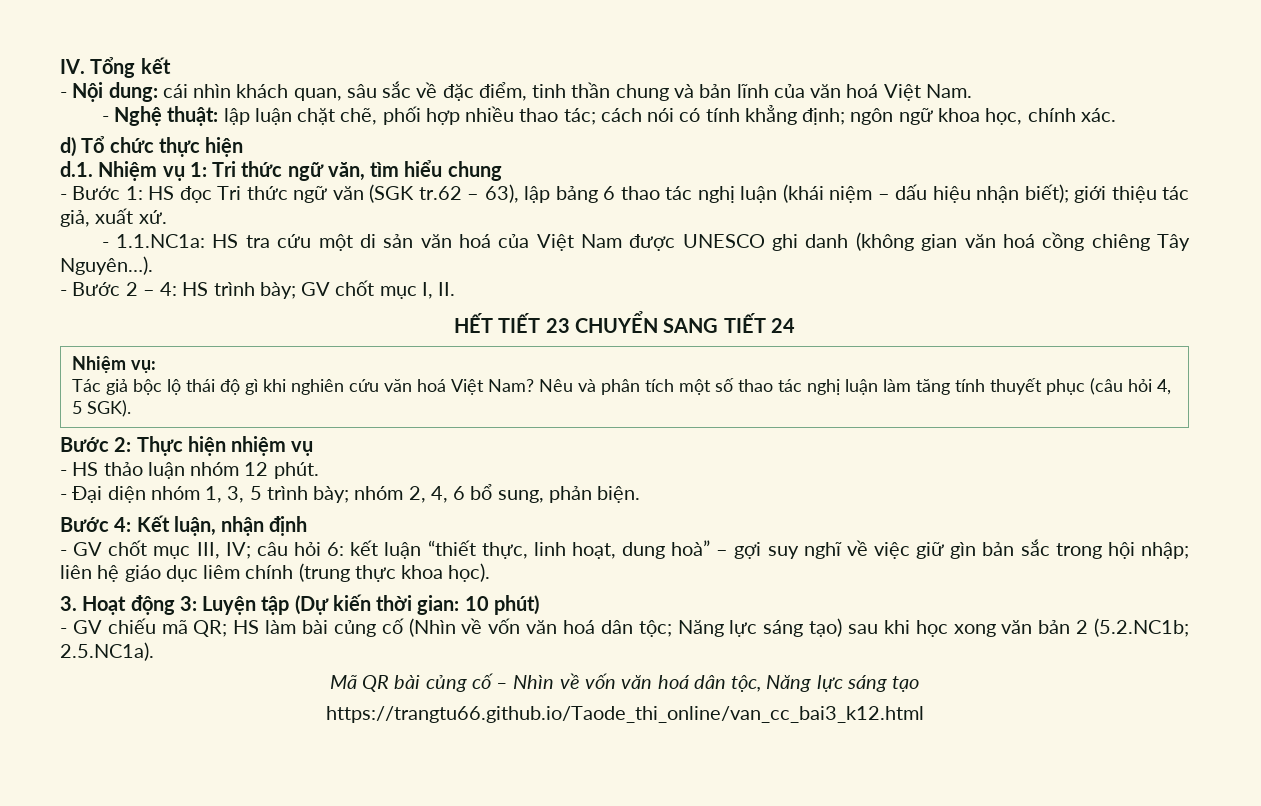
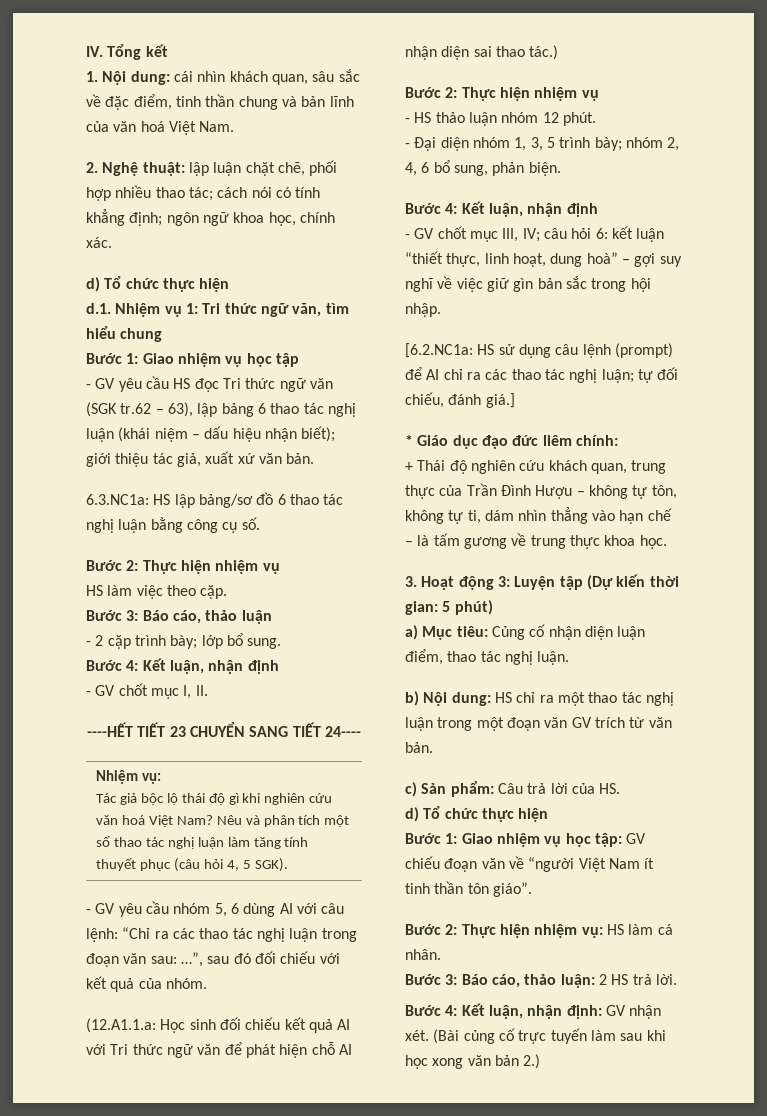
[60,92,67,98] - -> [86,71,98,82] 1.
[101,116,109,122] - -> [86,162,98,173] 2.
[60,186,143,200] - Bước 1: -> [86,353,299,367] [86,376,169,392] Bước 1: Giao nhiệm vụ học tập // - GV yêu cầu
[138,210,167,224] [101,232,1191,251] [60,256,153,275] [60,282,296,299] xứ. // - 1.1.NC1a: HS tra cứu một di sản văn hoá của Việt Nam được UNESCO ghi danh (không gian văn hoá cồng chiêng Tây Nguyên…). // - Bước 2 – 4: HS trình bày; -> [237,453,315,464] [86,492,344,508] [86,517,260,533] [86,560,280,574] [86,585,228,599] [86,610,272,624] [86,633,282,649] [86,658,279,674] [86,691,91,696] xứ văn bản. // 6.3.NC1a: HS lập bảng/sơ đồ 6 thao tác nghị luận bằng công cụ số. // Bước 2: Thực hiện nhiệm vụ // HS làm việc theo cặp. // Bước 3: Báo cáo, thảo luận // - 2 cặp trình bày; lớp bổ sung. // Bước 4: Kết luận, nhận định // -
[454,313,494,333] HẾT -> [87,722,134,737] ----HẾT
[770,318,795,333] 24 -> [324,726,361,737] 24----
(132, 408) none -> [86,901,345,917] [86,927,357,942] [86,951,340,967] [86,976,207,992] [86,1017,351,1033] [86,1042,352,1058] [405,45,559,60] // - GV yêu cầu nhóm 5, 6 dùng AI với câu lệnh: “Chỉ ra các thao tác nghị luận trong đoạn văn sau: …”, sau đó đối chiếu với kết quả của nhóm. // (12.A1.1.a: Học sinh đối chiếu kết quả AI với Tri thức ngữ văn để phát hiện chỗ AI nhận diện sai thao tác.)
[1141,542,1190,559] [60,563,350,582] nhập; liên hệ giáo dục liêm chính (trung -> [405,303,441,317] [405,343,673,358] [405,367,679,383] [405,392,515,408] [405,435,618,449] [405,460,667,474] [405,483,677,499] [405,507,672,524] [405,533,566,549] nhập. // [6.2.NC1a: HS sử dụng câu lệnh (prompt) để AI chỉ ra các thao tác nghị luận; tự đối chiếu, đánh giá.] // * Giáo dục đạo đức liêm chính: // + Thái độ nghiên cứu khách quan, trung thực của Trần Đình Hượu – không tự tôn, không tự ti, dám nhìn thẳng vào hạn chế – là tấm gương về trung
[448,563,491,582] học). -> [639,535,667,549] học.
[464,596,489,611] 10 -> [442,601,451,612] 5
[60,618,843,637] - GV chiếu mã QR; HS làm bài củng cố (Nhìn về vốn văn hoá dân tộc; Năng lực sáng tạo) -> [405,624,646,640] [405,649,570,665] [405,691,674,706] [405,717,672,731] [405,742,433,753] [405,781,621,797] [405,806,549,822] [405,833,647,847] [405,856,655,872] [405,881,532,897] [405,924,673,938] [405,949,441,960] [405,974,677,988] [405,1003,662,1019] [405,1028,616,1044] a) Mục tiêu: Củng cố nhận diện luận điểm, thao tác nghị luận. // b) Nội dung: HS chỉ ra một thao tác nghị luận trong một đoạn văn GV trích từ văn bản. // c) Sản phẩm: Câu trả lời của HS. // d) Tổ chức thực hiện // Bước 1: Giao nhiệm vụ học tập: GV chiếu đoạn văn về “người Việt Nam ít tinh thần tôn giáo”. // Bước 2: Thực hiện nhiệm vụ: HS làm cá nhân. // Bước 3: Báo cáo, thảo luận: 2 HS trả lời. // Bước 4: Kết luận, nhận định: GV nhận xét. (Bài củng cố trực tuyến làm
[1076,618,1190,637] [60,642,154,661] [329,673,920,692] [325,706,924,723] 2 (5.2.NC1b; 2.5.NC1a). // Mã QR bài củng cố – Nhìn về vốn văn hoá dân tộc, Năng lực sáng tạo // https://trangtu66.github.io/Taode_thi_online/van_cc_bai3_k12.html -> [523,1054,541,1069] 2.)

